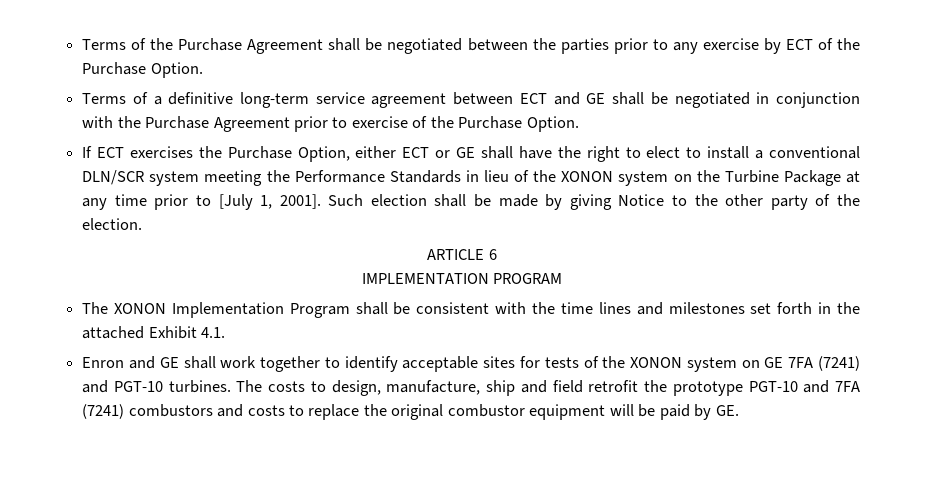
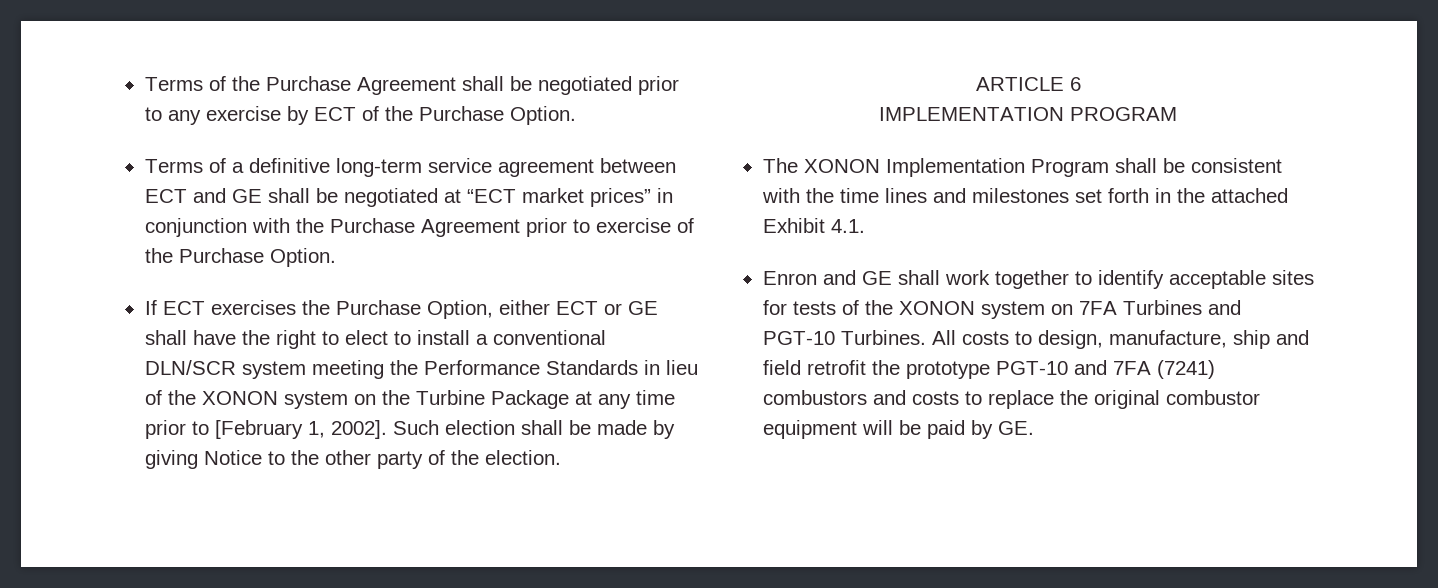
[467,38,609,54] between the parties -> (632, 85) none
(750, 100) none -> [443,188,651,207] at “ECT market prices”
[218,194,321,210] [July 1, 2001]. -> [214,420,387,439] [February 1, 2002].
[764,356,860,371] [82,380,263,393] GE 7FA (7241) and PGT-10 turbines. The -> [1078,300,1241,315] [762,330,956,345] 7FA Turbines and PGT-10 Turbines. All

